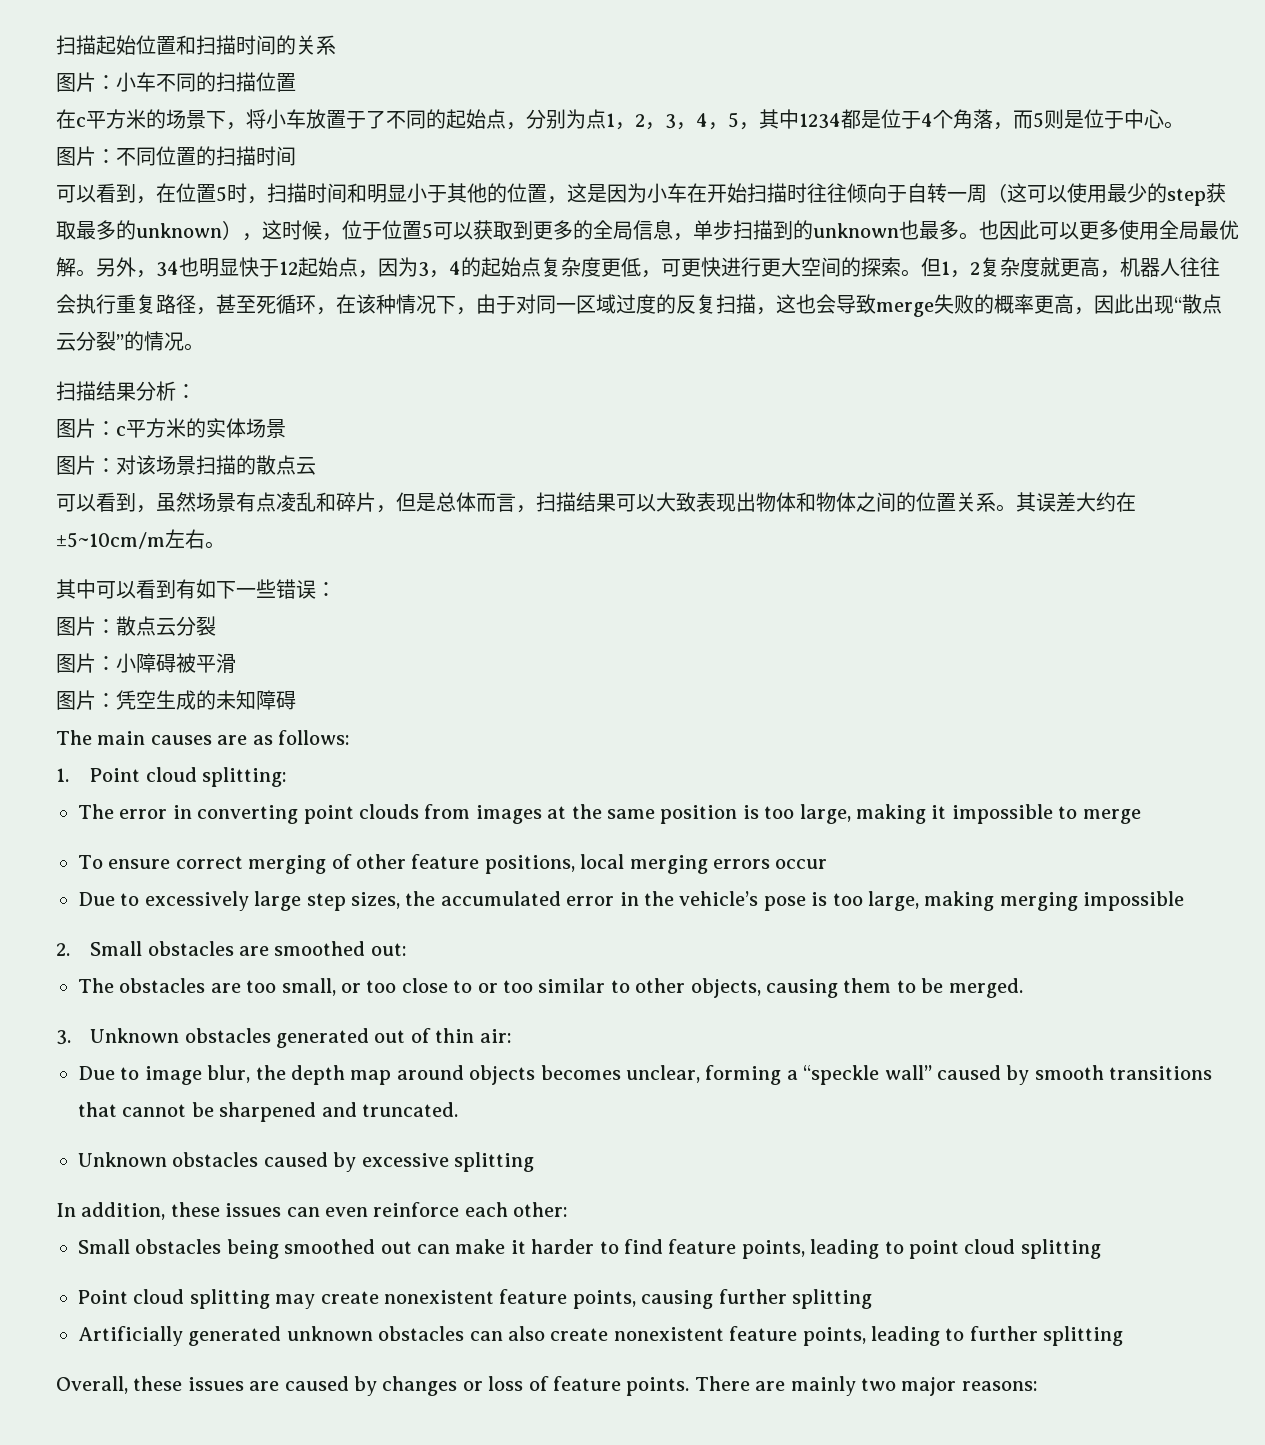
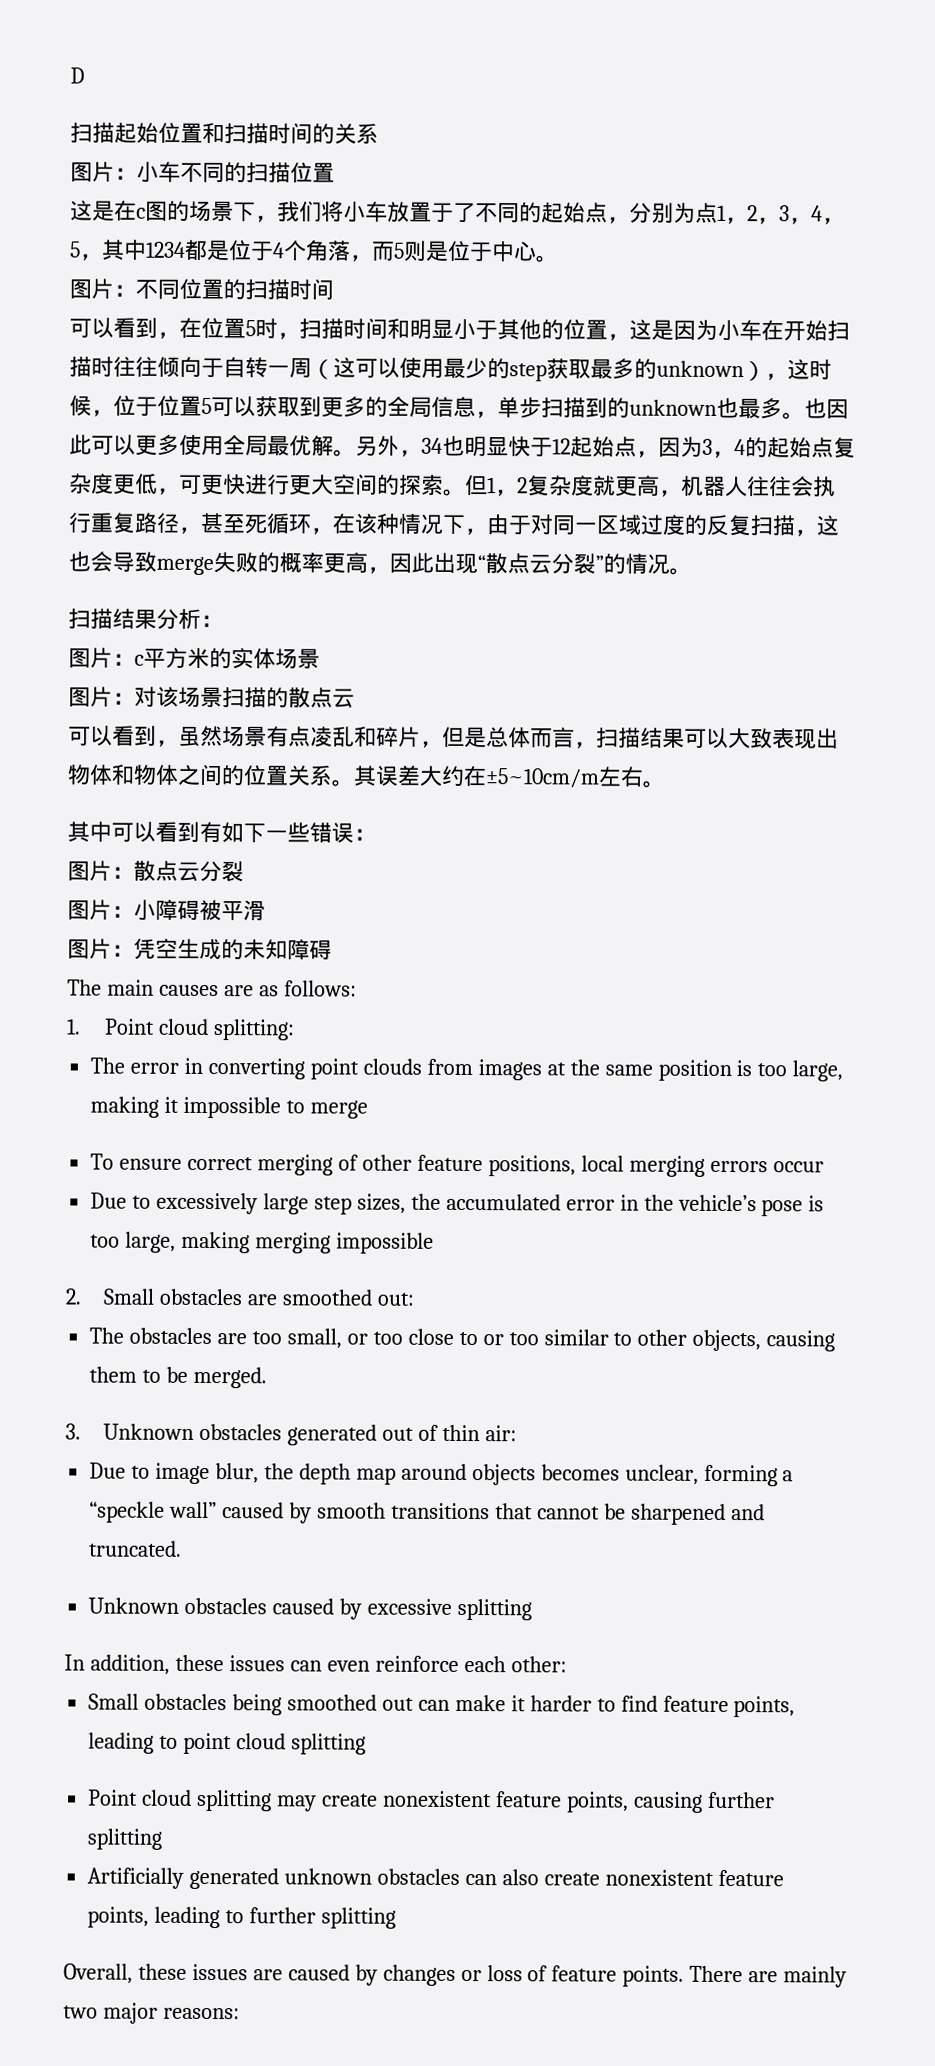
(56, 45) none -> [70,67,85,84] D //
[56,109,146,129] 在c平方米 -> [70,200,168,221] 这是在c图
(246, 126) none -> [277,201,322,222] 我们

